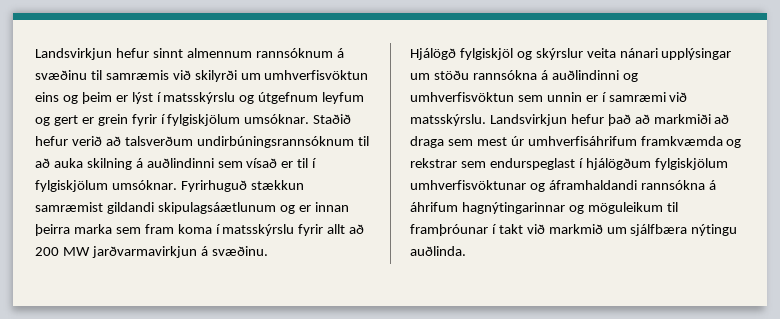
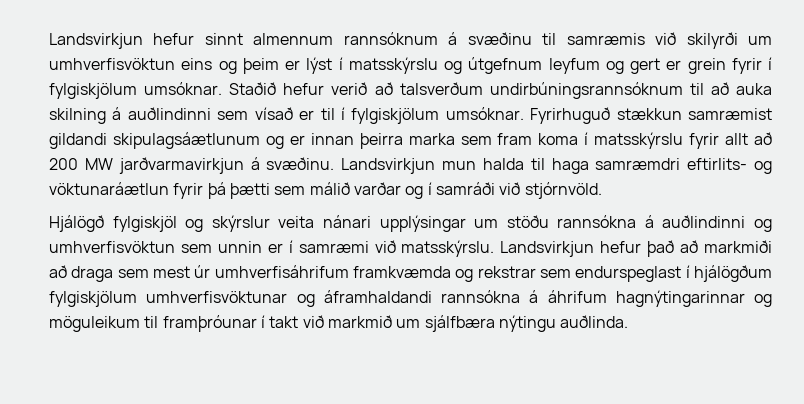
(268, 251) none -> [341,158,773,174] [49,182,602,199] Landsvirkjun mun halda til haga samræmdri eftirlits- og vöktunaráætlun fyrir þá þætti sem málið varðar og í samráði við stjórnvöld.

